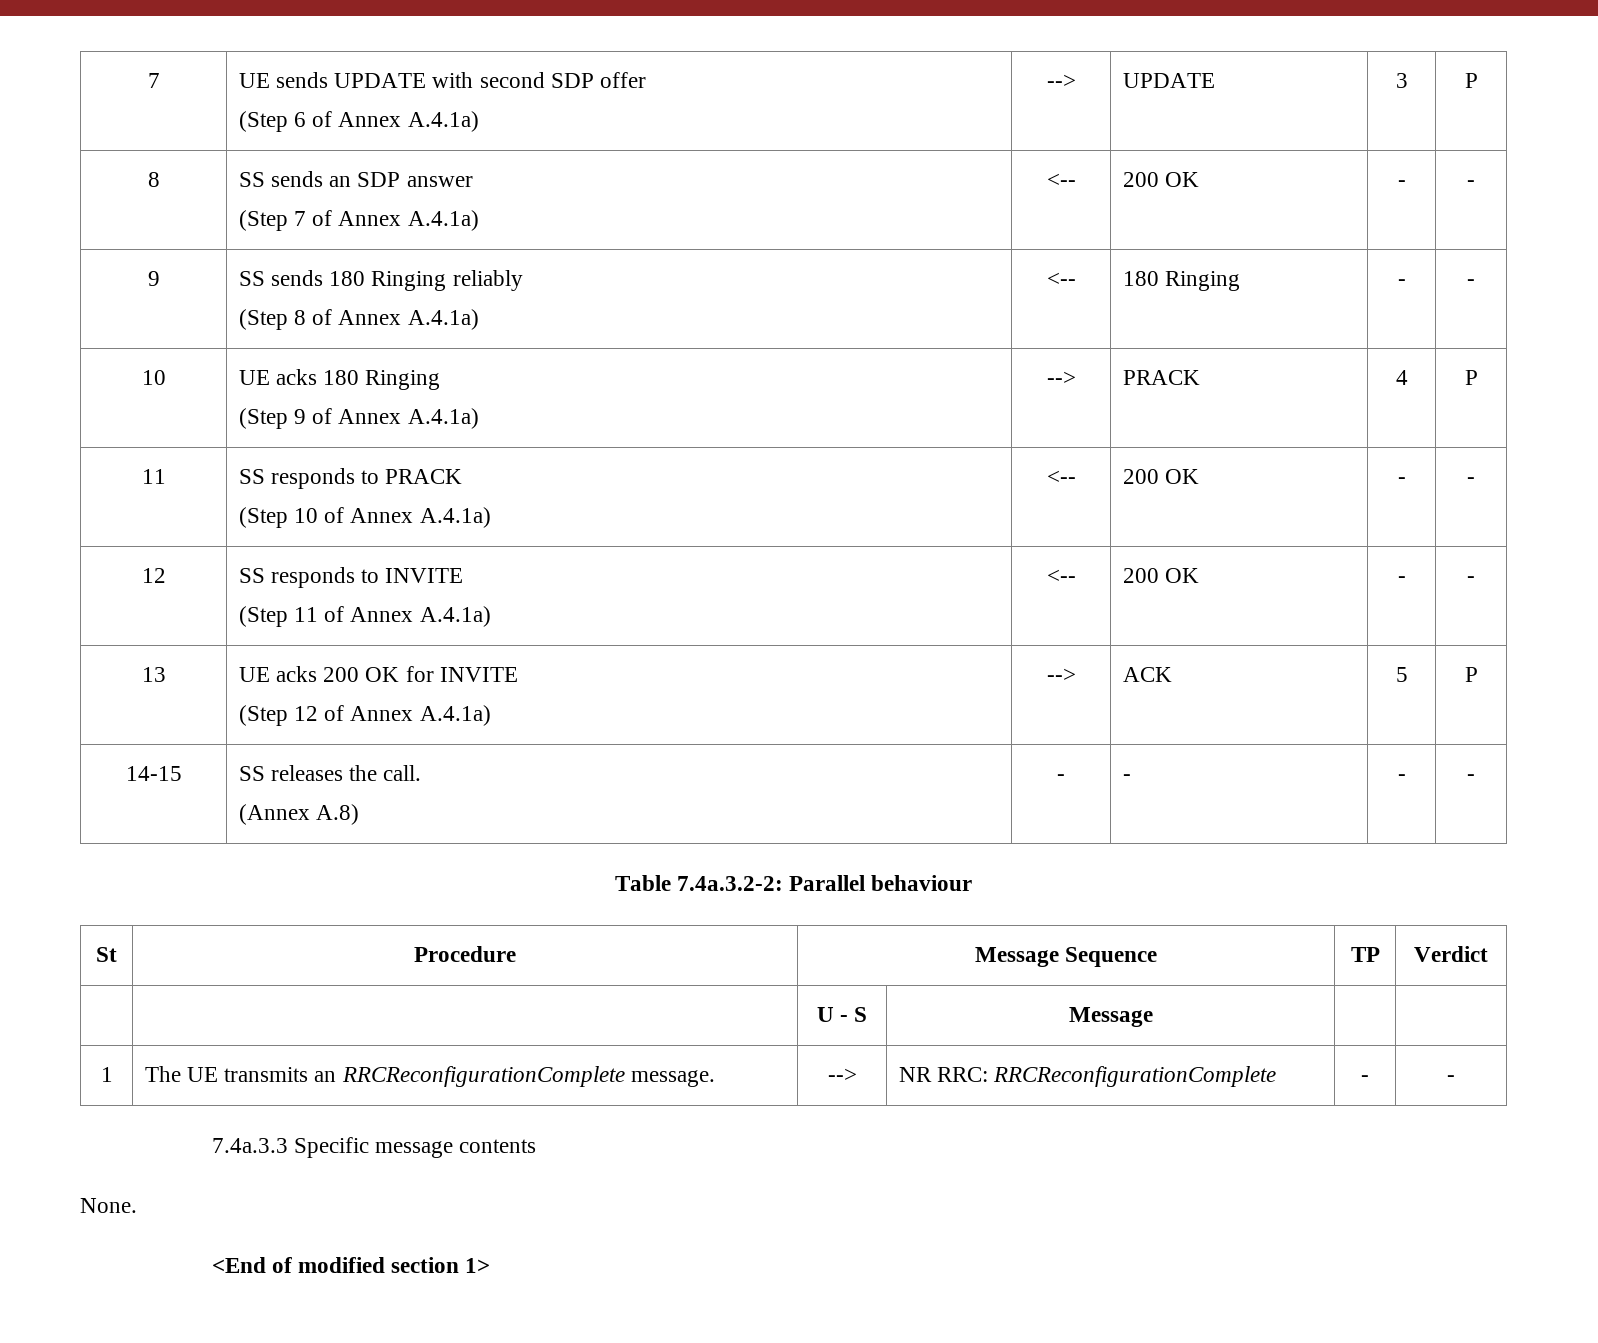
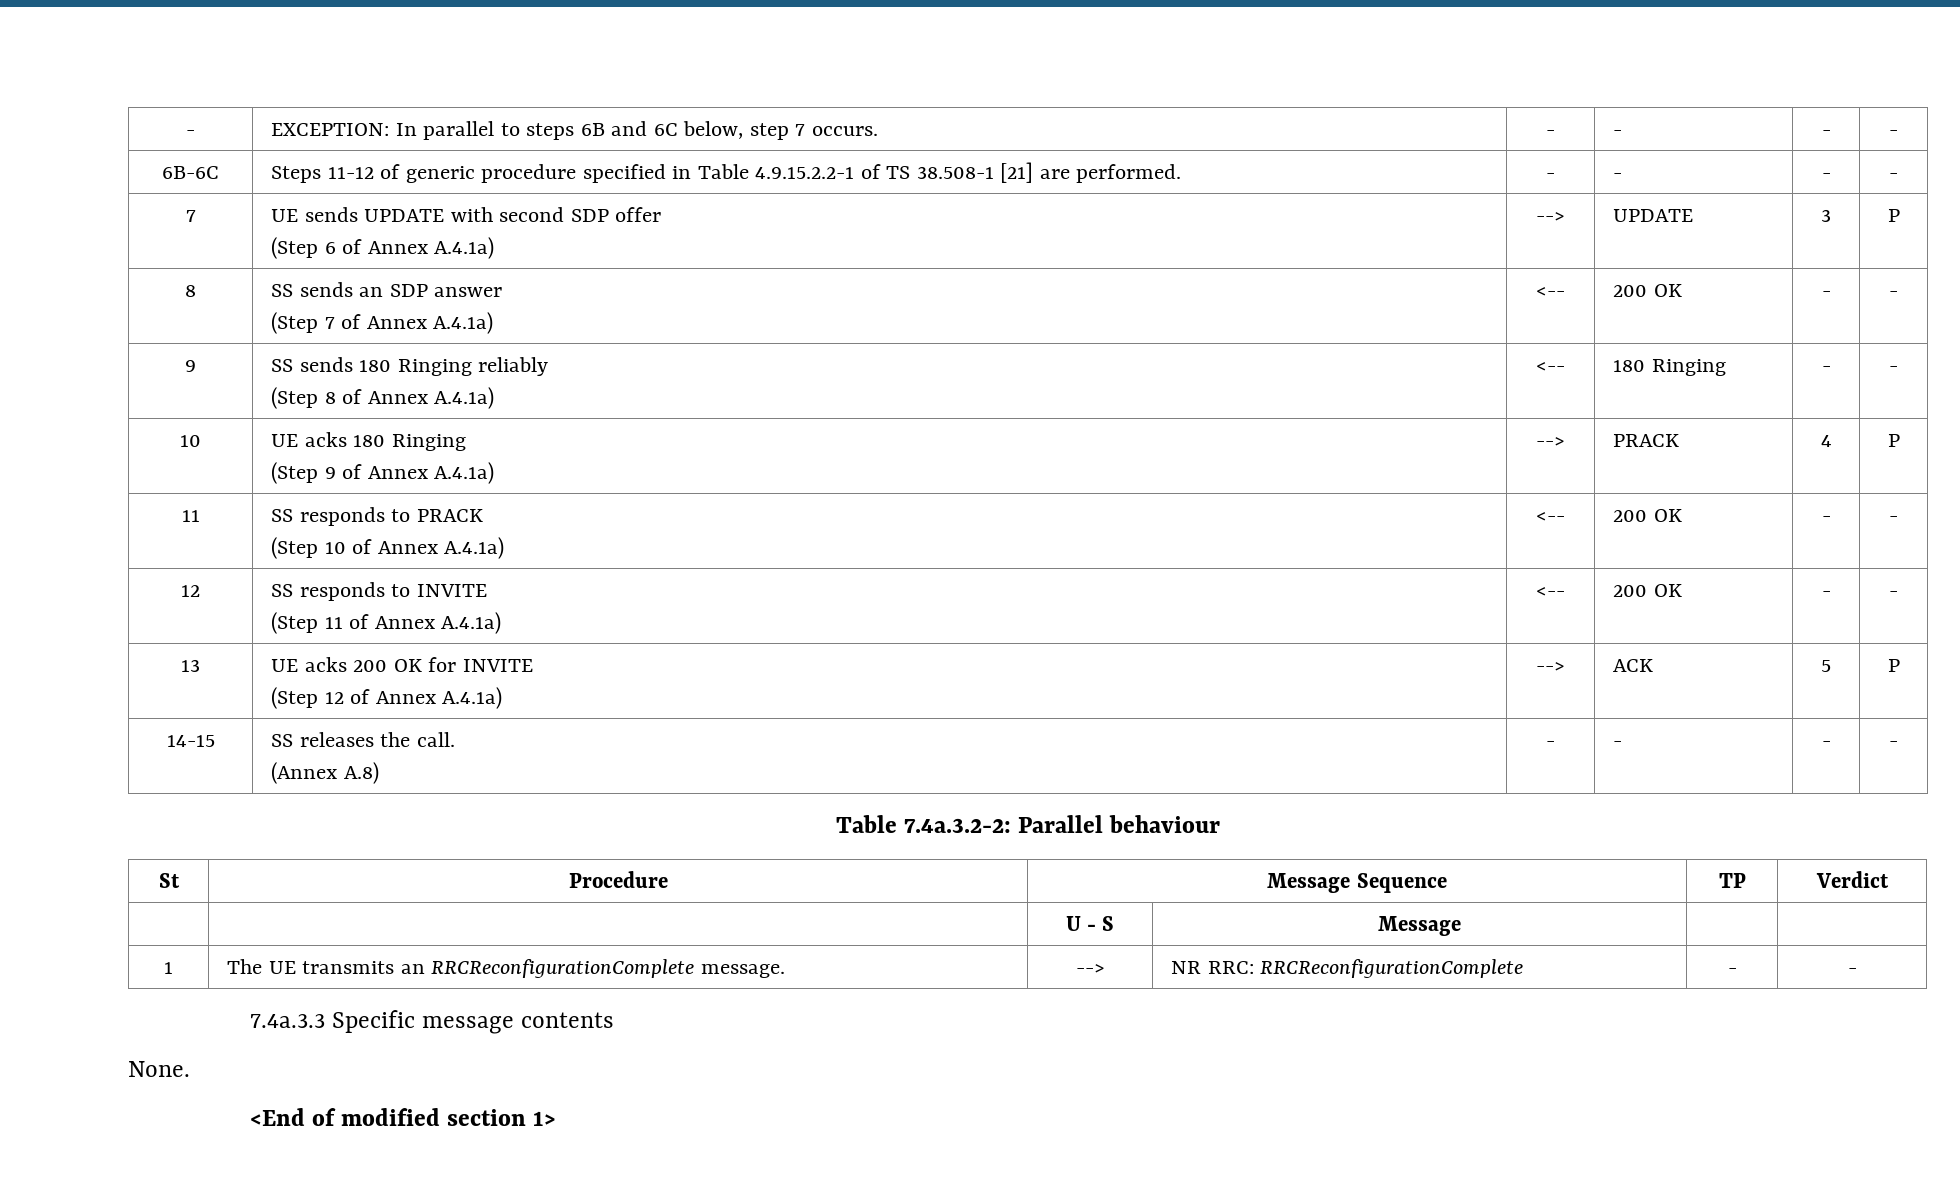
(147, 80) none -> [186,130,195,136] [271,121,878,140] [1546,130,1555,136] [1613,130,1623,136] [1821,130,1831,136] [1889,130,1898,136] [162,166,219,179] [271,162,1182,183] [1546,173,1555,179] [1613,173,1623,179] [1821,173,1831,179] [1889,173,1898,179] - | EXCEPTION: In parallel to steps 6B and 6C below, step 7 occurs. | - | - | - | - // 6B-6C | Steps 11-12 of generic procedure specified in Table 4.9.15.2.2-1 of TS 38.508-1 [21] are performed. | - | - | - | - //

